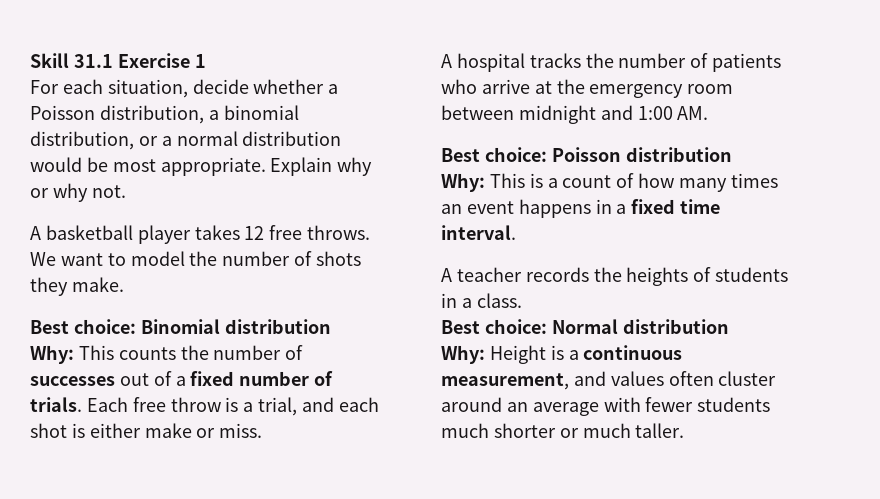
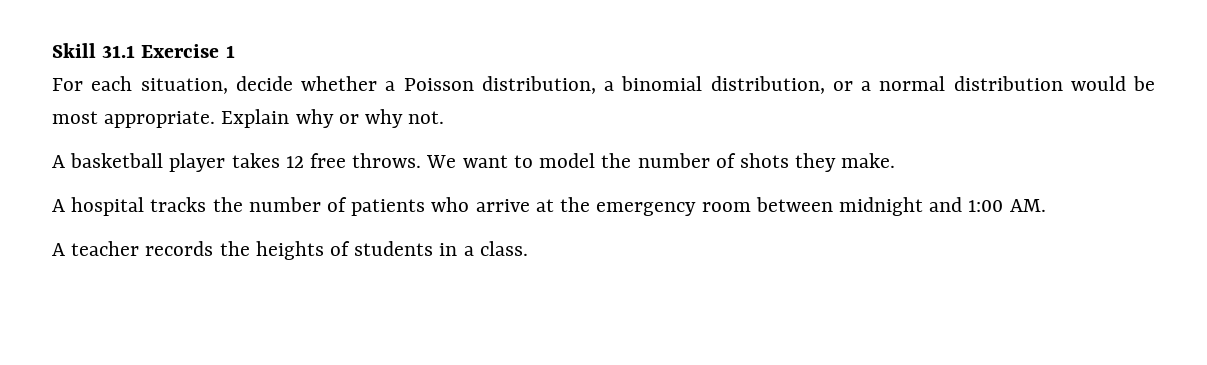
[30,319,331,334] [30,345,304,364] [30,371,334,386] [30,397,379,416] [30,423,263,438] // Best choice: Binomial distribution // Why: This counts the number of successes out of a fixed number of trials. Each free throw is a trial, and each shot is either make or miss. -> (896, 160) none
[441,147,732,162] [441,173,778,192] [441,199,721,218] [441,225,516,240] // Best choice: Poisson distribution // Why: This is a count of how many times an event happens in a fixed time interval. -> (1046, 205) none
[441,319,729,334] [441,345,683,364] [441,371,777,390] [441,397,771,416] [441,423,685,438] // Best choice: Normal distribution // Why: Height is a continuous measurement, and values often cluster around an average with fewer students much shorter or much taller. -> (528, 248) none

